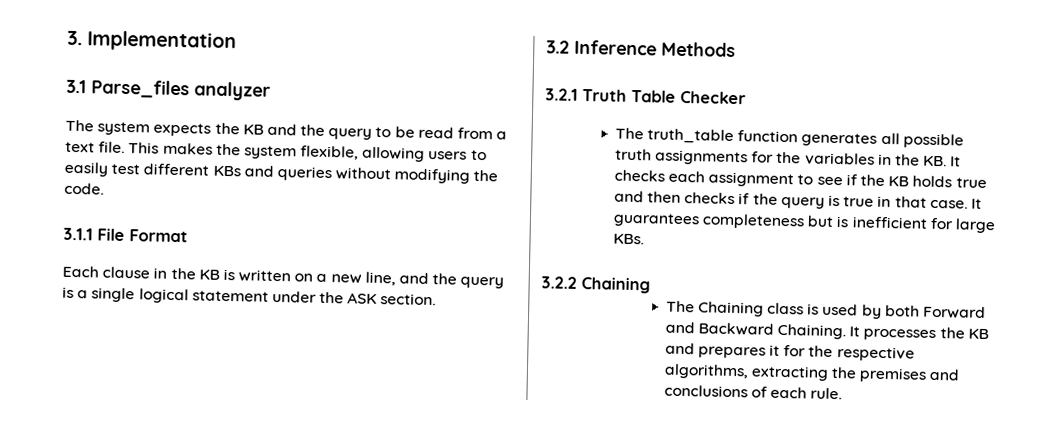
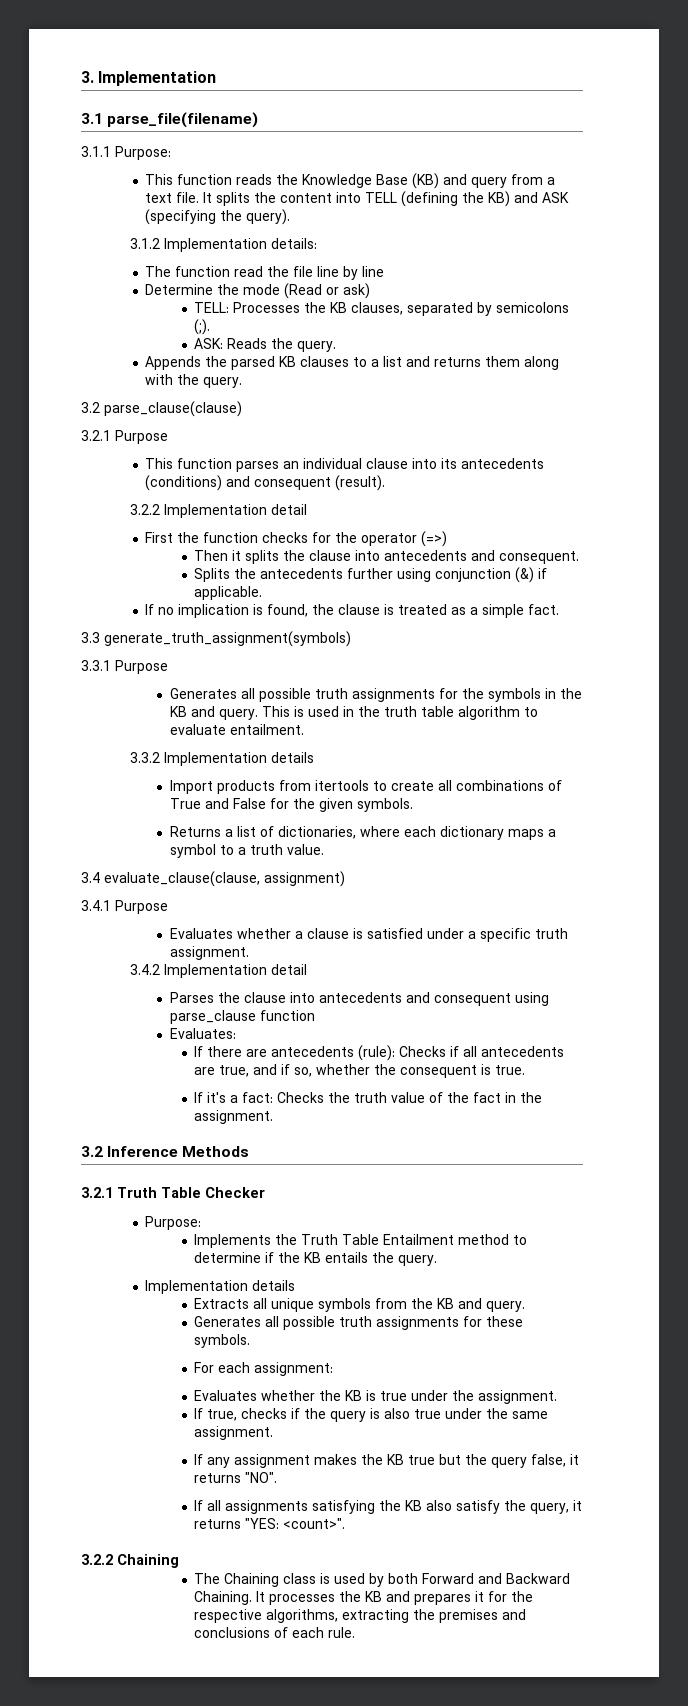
[91,79,271,101] [65,119,508,140] [65,141,487,162] [64,161,499,184] [64,182,104,195] [63,227,188,243] [62,265,505,289] [62,286,437,306] Parse_files analyzer // The system expects the KB and the query to be read from a text file. This makes the system flexible, allowing users to easily test different KBs and queries without modifying the code. // 3.1.1 File Format // Each clause in the KB is written on a new line, and the query is a single logical statement under the ASK section. -> [107,112,259,128] [81,146,171,160] [145,173,556,189] [145,191,570,207] [145,209,291,225] [129,238,317,252] [145,266,385,280] [145,283,371,299] [194,302,570,316] [194,319,211,335] [194,338,337,352] [145,356,560,370] [145,374,243,388] [81,401,242,417] [81,430,168,444] [145,458,545,472] [145,475,386,491] [129,504,307,518] [145,531,448,547] [194,550,580,564] [194,567,548,583] [194,586,263,600] [145,604,560,618] [81,631,351,647] [81,660,168,674] [169,688,582,702] [169,706,538,720] [169,724,304,735] [129,752,314,766] [169,780,562,794] [169,798,413,812] [169,826,556,840] [169,844,324,858] [81,871,345,887] [81,900,168,914] [169,928,568,942] [169,946,249,960] [129,964,307,978] [169,992,549,1006] [169,1010,315,1024] [169,1028,236,1039] [194,1045,565,1061] [194,1064,526,1078] [194,1092,543,1103] [194,1110,274,1124] parse_file(filename) // 3.1.1 Purpose: // This function reads the Knowledge Base (KB) and query from a text file. It splits the content into TELL (defining the KB) and ASK (specifying the query). // 3.1.2 Implementation details: // The function read the file line by line // Determine the mode (Read or ask) // TELL: Processes the KB clauses, separated by semicolons (;). // ASK: Reads the query. // Appends the parsed KB clauses to a list and returns them along with the query. // 3.2 parse_clause(clause) // 3.2.1 Purpose // This function parses an individual clause into its antecedents (conditions) and consequent (result). // 3.2.2 Implementation detail // First the function checks for the operator (=>) // Then it splits the clause into antecedents and consequent. // Splits the antecedents further using conjunction (&) if applicable. // If no implication is found, the clause is treated as a simple fact. // 3.3 generate_truth_assignment(symbols) // 3.3.1 Purpose // Generates all possible truth assignments for the symbols in the KB and query. This is used in the truth table algorithm to evaluate entailment. // 3.3.2 Implementation details // Import products from itertools to create all combinations of True and False for the given symbols. // Returns a list of dictionaries, where each dictionary maps a symbol to a truth value. // 3.4 evaluate_clause(clause, assignment) // 3.4.1 Purpose // Evaluates whether a clause is satisfied under a specific truth assignment. // 3.4.2 Implementation detail // Parses the clause into antecedents and consequent using parse_clause function // Evaluates: // If there are antecedents (rule): Checks if all antecedents are true, and if so, whether the consequent is true. // If it's a fact: Checks the truth value of the fact in the assignment.
[614,127,964,149] [614,148,962,167] [613,169,987,188] [613,190,682,203] The truth_table function generates all possible truth assignments for the variables in the KB. It checks each assignment to see if the KB holds true and then -> [145,1216,202,1230] [194,1234,528,1248] [194,1252,438,1266] [145,1280,296,1294] [194,1298,526,1312] [194,1316,524,1330] [194,1334,251,1348] [194,1362,334,1376] [194,1390,558,1404] [194,1408,238,1421] Purpose: // Implements the Truth Table Entailment method to determine if the KB entails the query. // Implementation details // Extracts all unique symbols from the KB and query. // Generates all possible truth assignments for these symbols. // For each assignment: // Evaluates whether the KB is true under the assignment. // If true,
[843,195,982,209] [612,212,997,234] [612,233,644,245] true in that case. It guarantees completeness but is inefficient for large KBs. -> [384,1408,549,1419] [194,1426,274,1440] [194,1454,580,1468] [194,1472,278,1483] [194,1500,583,1514] [194,1518,346,1529] also true under the same assignment. // If any assignment makes the KB true but the query false, it returns "NO". // If all assignments satisfying the KB also satisfy the query, it returns "YES: <count>".

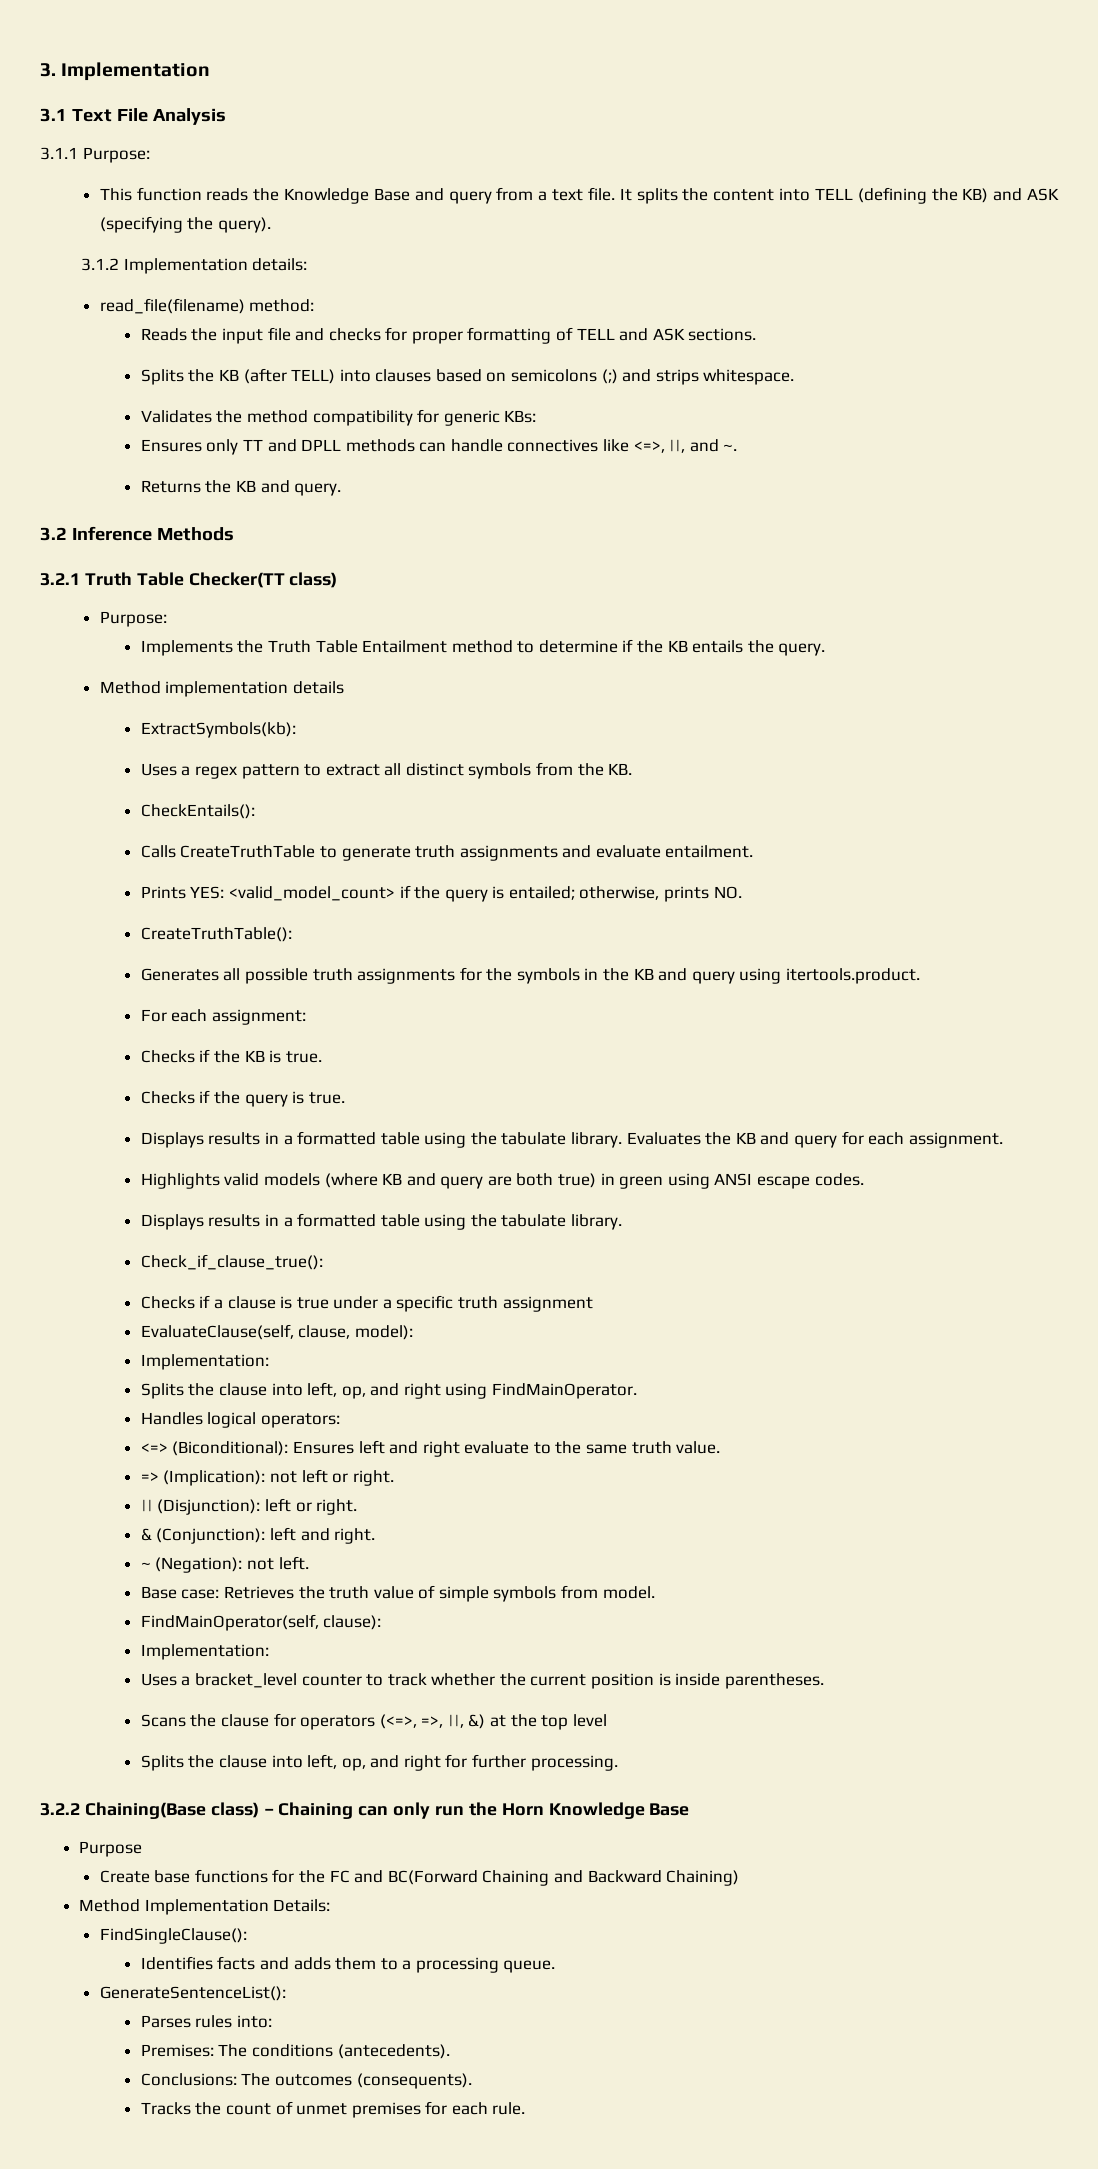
[107,112,259,128] parse_file(filename) -> [71,108,226,125] Text File Analysis
[412,173,440,189] (KB) -> (410, 194) none
[145,266,385,280] [145,283,371,299] [194,302,570,316] [194,319,211,335] [194,338,337,352] [145,356,560,370] [145,374,243,388] [81,401,242,417] [81,430,168,444] [145,458,545,472] [145,475,386,491] [129,504,307,518] [145,531,448,547] [194,550,580,564] [194,567,548,583] [194,586,263,600] [145,604,560,618] [81,631,351,647] [81,660,168,674] [169,688,582,702] [169,706,538,720] [169,724,304,735] [129,752,314,766] [169,780,562,794] [169,798,413,812] [169,826,556,840] [169,844,324,858] [81,871,345,887] [81,900,168,914] [169,928,568,942] [169,946,249,960] [129,964,307,978] [169,992,549,1006] [169,1010,315,1024] [169,1028,236,1039] [194,1045,565,1061] [194,1064,526,1078] [194,1092,543,1103] [194,1110,274,1124] The function read the file line by line // Determine the mode (Read or ask) // TELL: Processes the KB clauses, separated by semicolons (;). // ASK: Reads the query. // Appends the parsed KB clauses to a list and returns them along with the query. // 3.2 parse_clause(clause) // 3.2.1 Purpose // This function parses an individual clause into its antecedents (conditions) and consequent (result). // 3.2.2 Implementation detail // First the function checks for the operator (=>) // Then it splits the clause into antecedents and consequent. // Splits the antecedents further using conjunction (&) if applicable. // If no implication is found, the clause is treated as a simple fact. // 3.3 generate_truth_assignment(symbols) // 3.3.1 Purpose // Generates all possible truth assignments for the symbols in the KB and query. This is used in the truth table algorithm to evaluate entailment. // 3.3.2 Implementation details // Import products from itertools to create all combinations of True and False for the given symbols. // Returns a list of dictionaries, where each dictionary maps a symbol to a truth value. // 3.4 evaluate_clause(clause, assignment) // 3.4.1 Purpose // Evaluates whether a clause is satisfied under a specific truth assignment. // 3.4.2 Implementation detail // Parses the clause into antecedents and consequent using parse_clause function // Evaluates: // If there are antecedents (rule): Checks if all antecedents are true, and if so, whether the consequent is true. // If it's a fact: Checks the truth value of the fact in the assignment. -> [99,298,315,314] [140,327,757,344] [140,368,795,385] [140,409,537,426] [140,439,738,455] [140,480,342,496] read_file(filename) method: // Reads the input file and checks for proper formatting of TELL and ASK sections. // Splits the KB (after TELL) into clauses based on semicolons (;) and strips whitespace. // Validates the method compatibility for generic KBs: // Ensures only TT and DPLL methods can handle connectives like <=>, ||, and ~. // Returns the KB and query.
[205,1187,265,1198] Checker -> [188,572,338,588] Checker(TT class)
[145,1280,296,1294] [194,1298,526,1312] [194,1316,524,1330] [194,1334,251,1348] Implementation details // Extracts all unique symbols from the KB and query. // Generates all possible truth assignments for these symbols. -> [99,681,344,697] [140,722,296,738] [140,762,633,779] [140,804,255,819] [140,845,754,861] [140,885,742,902] [140,927,292,942] [140,967,920,984] Method implementation details // ExtractSymbols(kb): // Uses a regex pattern to extract all distinct symbols from the KB. // CheckEntails(): // Calls CreateTruthTable to generate truth assignments and evaluate entailment. // Prints YES: <valid_model_count> if the query is entailed; otherwise, prints NO. // CreateTruthTable(): // Generates all possible truth assignments for the symbols in the KB and query using itertools.product.
[194,1390,316,1401] Evaluates whether -> [140,1049,211,1063] Checks if
[380,1390,558,1404] [194,1408,549,1422] [194,1426,274,1440] [194,1454,580,1468] [194,1472,278,1483] [194,1500,583,1514] [194,1518,346,1529] [81,1554,179,1568] [194,1573,571,1587] [194,1591,534,1605] [194,1609,527,1623] [194,1627,289,1638] true under the assignment. // If true, checks if the query is also true under the same assignment. // If any assignment makes the KB true but the query false, it returns "NO". // If all assignments satisfying the KB also satisfy the query, it returns "YES: <count>". // 3.2.2 Chaining // The Chaining class is used by both Forward and Backward Chaining. It processes the KB and prepares it for the respective algorithms, extracting the premises and conclusions of -> [285,1051,322,1063] [140,1090,345,1107] [140,1131,1003,1148] [140,1173,864,1189] [140,1213,623,1230] [140,1254,323,1270] [140,1295,593,1312] [140,1324,413,1340] [140,1354,269,1370] [140,1382,638,1399] [140,1412,340,1428] [140,1440,721,1457] [140,1469,394,1486] [140,1498,358,1515] [140,1527,376,1544] [140,1556,309,1573] [140,1585,655,1602] [140,1614,382,1631] [140,1644,269,1660] [140,1673,824,1689] [140,1713,607,1730] [140,1754,618,1771] [40,1802,690,1819] [79,1841,143,1857] [99,1869,740,1886] [79,1899,331,1915] [99,1928,247,1944] [140,1956,556,1973] [99,1986,286,2001] [140,2015,272,2028] [140,2044,450,2059] [140,2073,472,2089] [140,2101,448,2118] true. // Checks if the query is true. // Displays results in a formatted table using the tabulate library. Evaluates the KB and query for each assignment. // Highlights valid models (where KB and query are both true) in green using ANSI escape codes. // Displays results in a formatted table using the tabulate library. // Check_if_clause_true(): // Checks if a clause is true under a specific truth assignment // EvaluateClause(self, clause, model): // Implementation: // Splits the clause into left, op, and right using FindMainOperator. // Handles logical operators: // <=> (Biconditional): Ensures left and right evaluate to the same truth value. // => (Implication): not left or right. // || (Disjunction): left or right. // & (Conjunction): left and right. // ~ (Negation): not left. // Base case: Retrieves the truth value of simple symbols from model. // FindMainOperator(self, clause): // Implementation: // Uses a bracket_level counter to track whether the current position is inside parentheses. // Scans the clause for operators (<=>, =>, ||, &) at the top level // Splits the clause into left, op, and right for further processing. // 3.2.2 Chaining(Base class) – Chaining can only run the Horn Knowledge Base // Purpose // Create base functions for the FC and BC(Forward Chaining and Backward Chaining) // Method Implementation Details: // FindSingleClause(): // Identifies facts and adds them to a processing queue. // GenerateSentenceList(): // Parses rules into: // Premises: The conditions (antecedents). // Conclusions: The outcomes (consequents). // Tracks the count of unmet premises for

